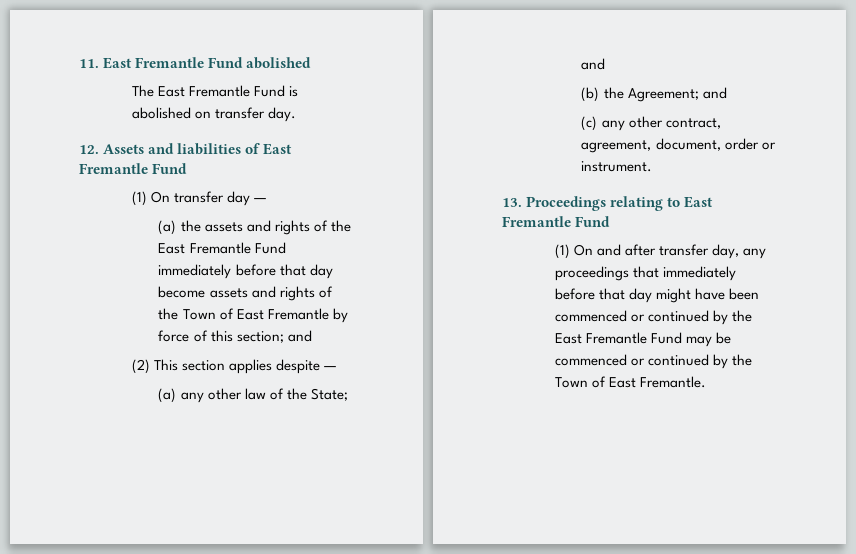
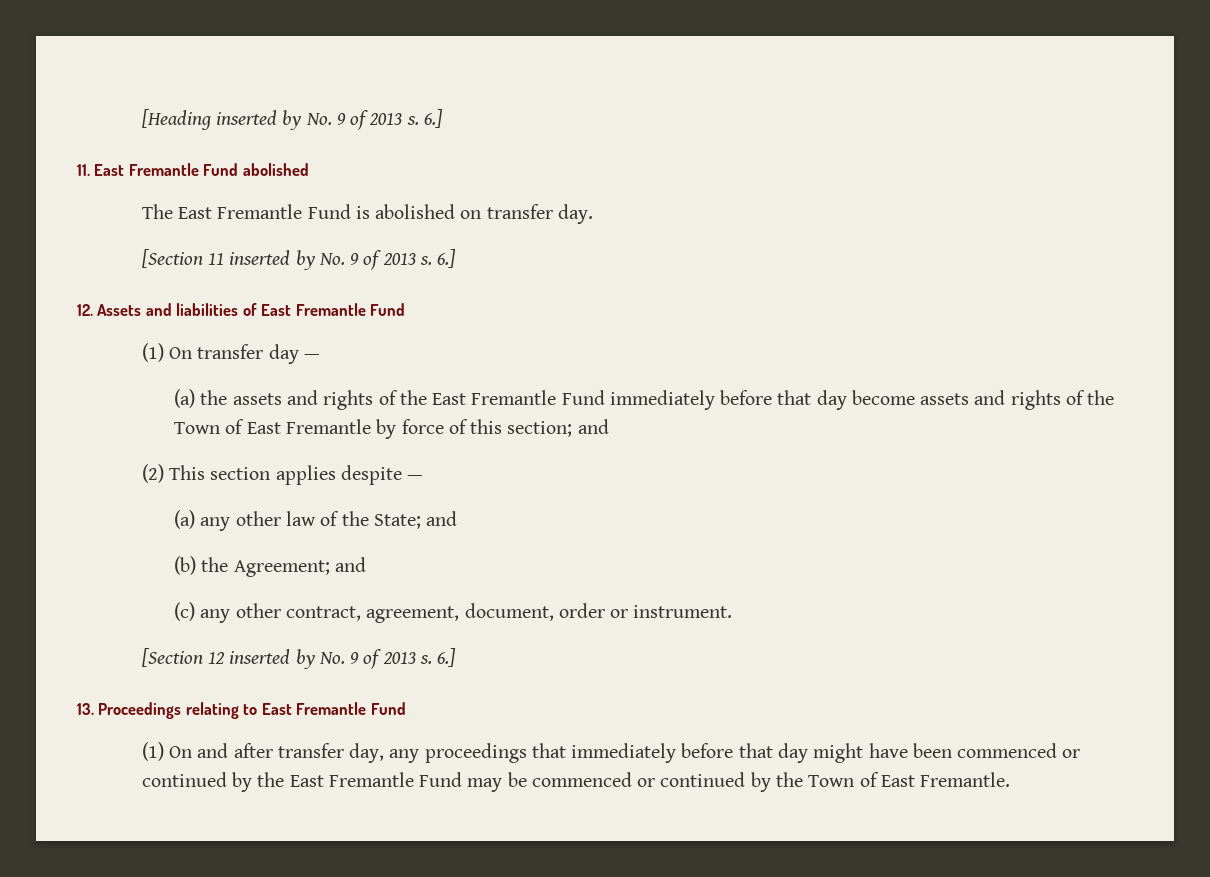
(79, 63) none -> [141,109,443,130] [Heading inserted by No. 9 of 2013 s. 6.] //
(297, 114) none -> [141,249,457,270] // [Section 11 inserted by No. 9 of 2013 s. 6.]
(653, 166) none -> [141,648,457,669] // [Section 12 inserted by No. 9 of 2013 s. 6.]

